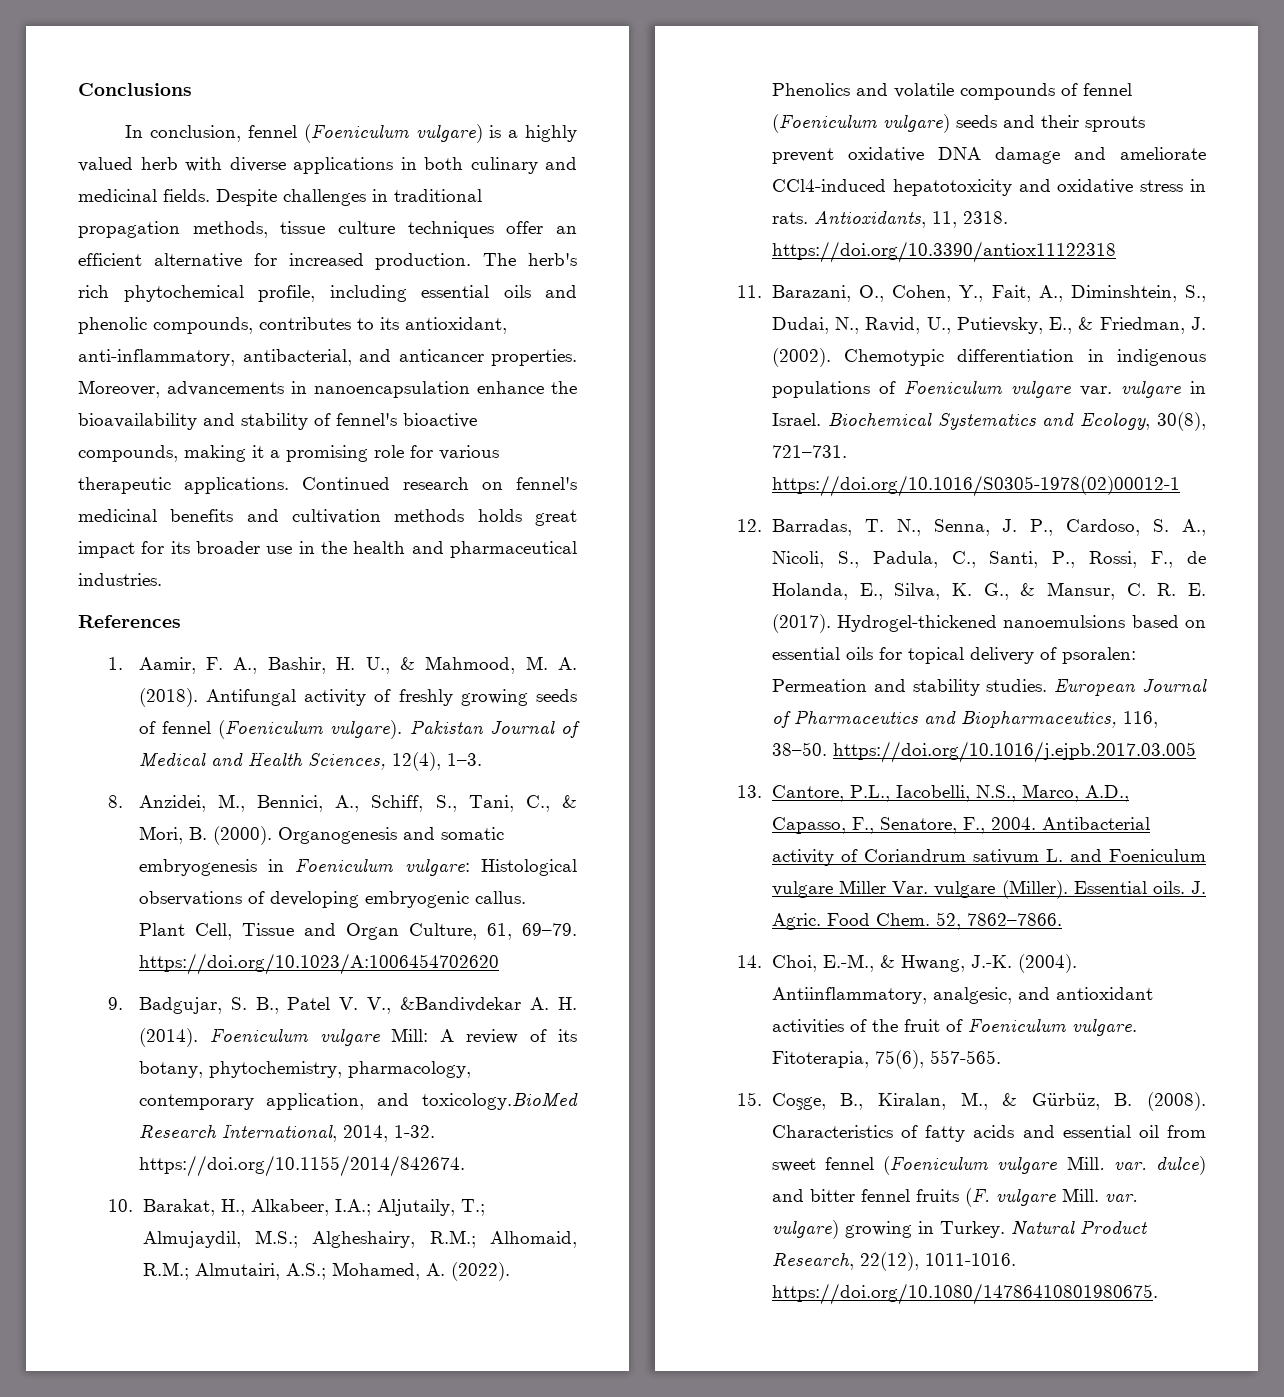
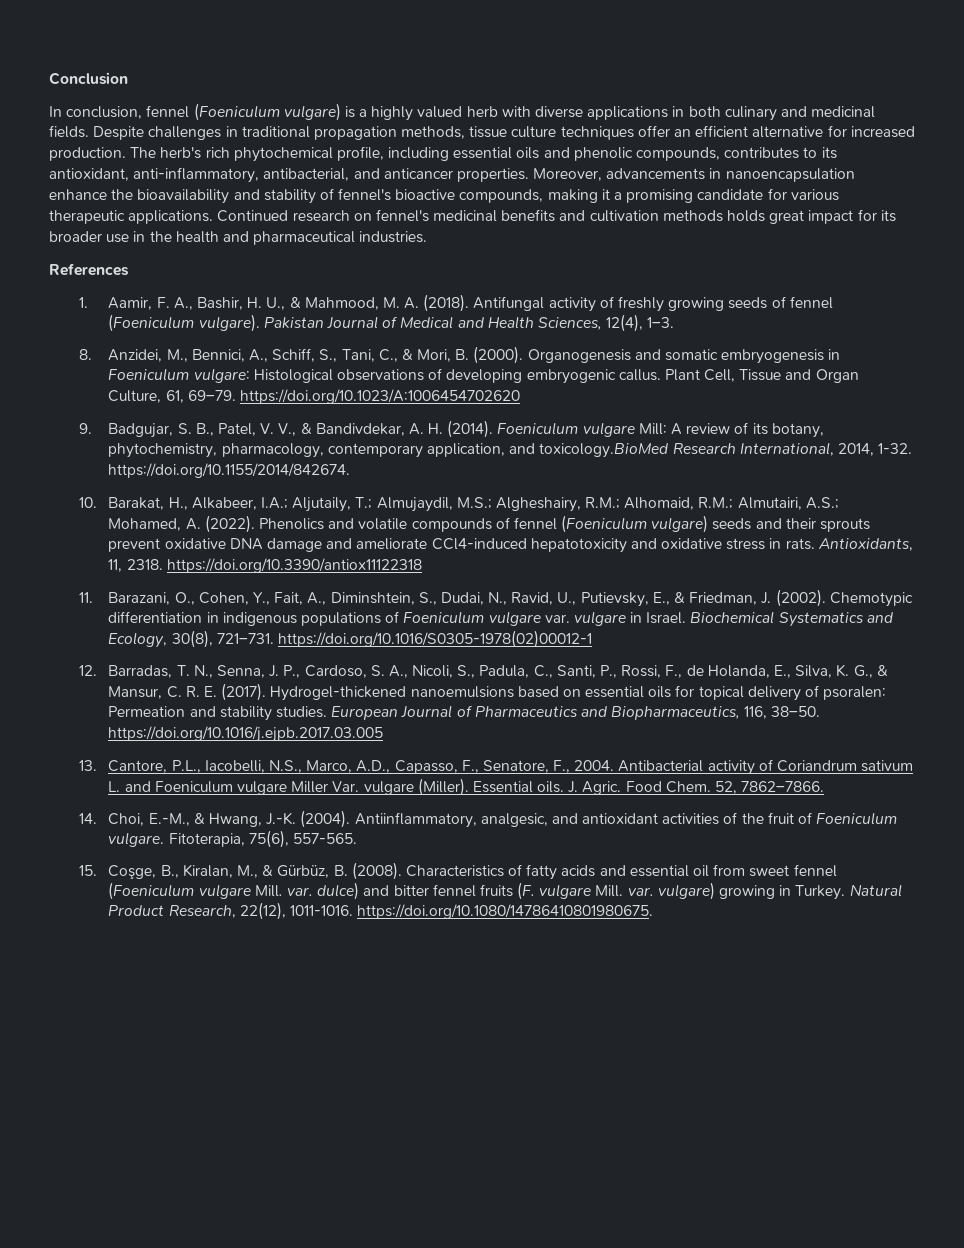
[78,83,192,96] Conclusions -> [49,72,128,85] Conclusion
[374,445,404,458] role -> [697,189,764,200] candidate
[287,997,331,1010] Patel -> [218,423,257,436] Patel,
[400,997,522,1012] &Bandivdekar -> [300,423,405,436] & Bandivdekar,

